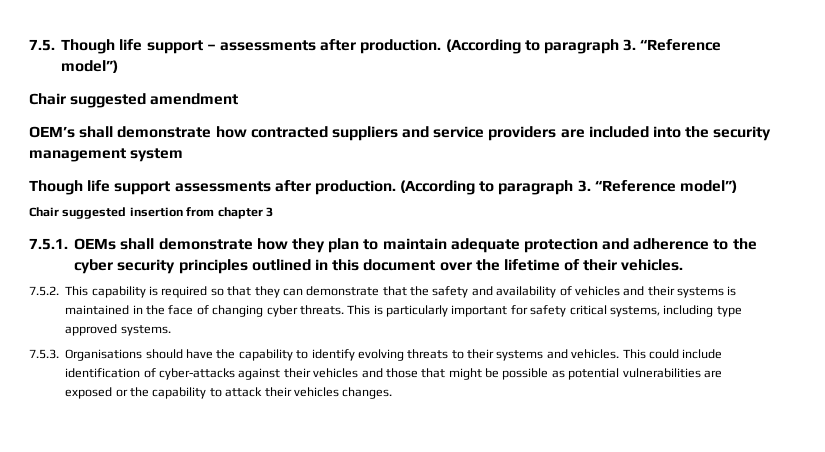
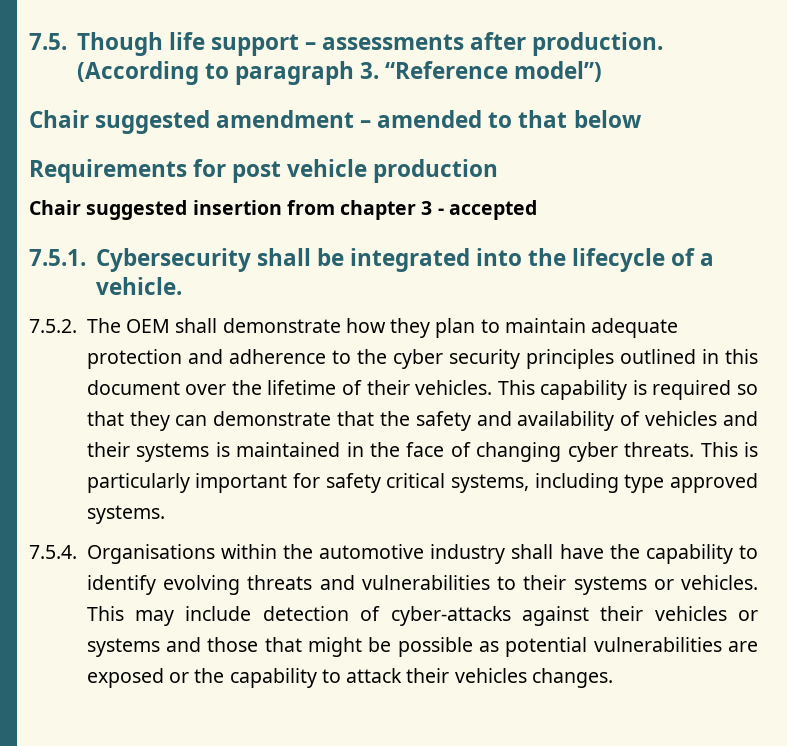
[29,126,772,141] [29,148,184,162] [29,180,738,195] // OEM’s shall demonstrate how contracted suppliers and service providers are included into the security management system // Though life support assessments after production. (According to paragraph 3. “Reference model”) -> [360,110,642,128] [29,159,499,183] – amended to that below // Requirements for post vehicle production
(273, 212) none -> [437,200,537,220] - accepted
[74,238,117,250] OEMs -> [95,248,715,272] [95,277,182,295] [29,318,171,333] Cybersecurity shall be integrated into the lifecycle of a vehicle. // 7.5.2. The OEM
[29,286,59,296] // 7.5.2. -> (493, 387) none
[29,349,183,361] 7.5.3. Organisations should -> [29,544,554,564] 7.5.4. Organisations within the automotive industry shall
(449, 354) none -> [319,575,490,590] and vulnerabilities
[546,349,723,359] [65,368,141,378] and vehicles. This could include identification -> [653,575,758,590] [86,606,349,626] or vehicles. This may include detection
(359, 373) none -> [737,610,758,621] [86,638,160,657] or systems

